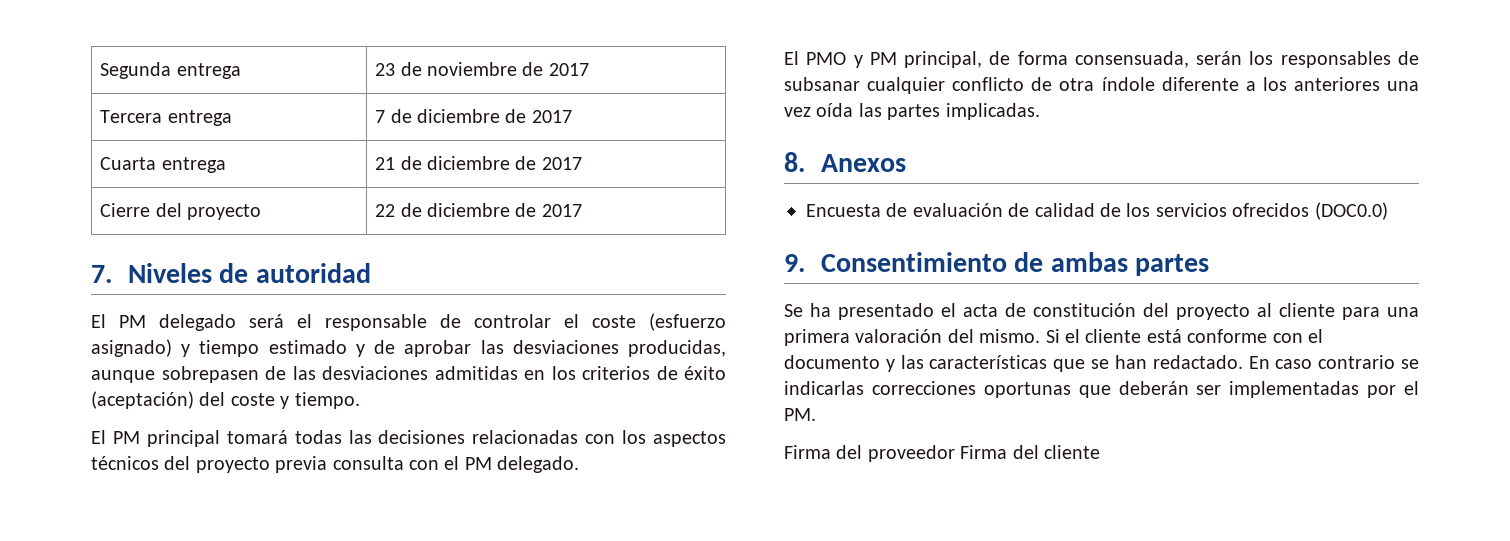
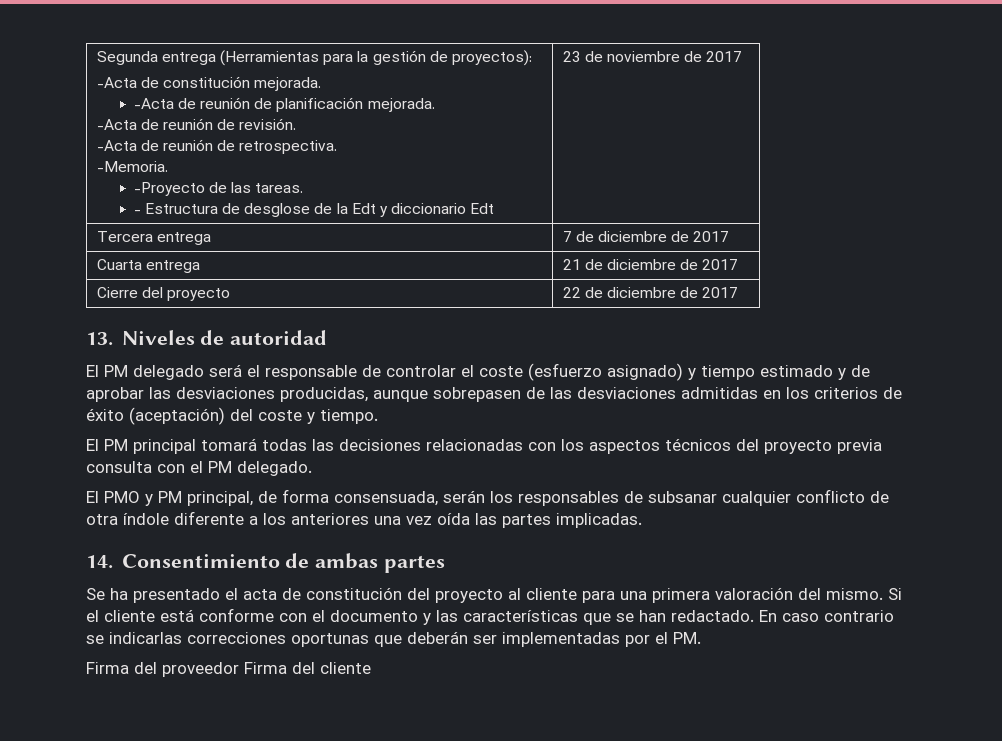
(241, 71) none -> [219,50,532,66] [96,76,322,91] [133,97,435,112] [96,118,297,130] [96,139,338,154] [96,161,168,172] [133,182,304,196] [133,203,495,217] (Herramientas para la gestión de proyectos): // -Acta de constitución mejorada. // -Acta de reunión de planificación mejorada. // -Acta de reunión de revisión. // -Acta de reunión de retrospectiva. // -Memoria. // -Proyecto de las tareas. // - Estructura de desglose de la Edt y diccionario Edt
[91,265,112,283] 7. -> [86,332,113,346] 13.
[784,152,906,172] [806,202,1388,220] [784,254,805,272] 8. Anexos // Encuesta de evaluación de calidad de los servicios ofrecidos (DOC0.0) // 9. -> [86,555,113,569] 14.

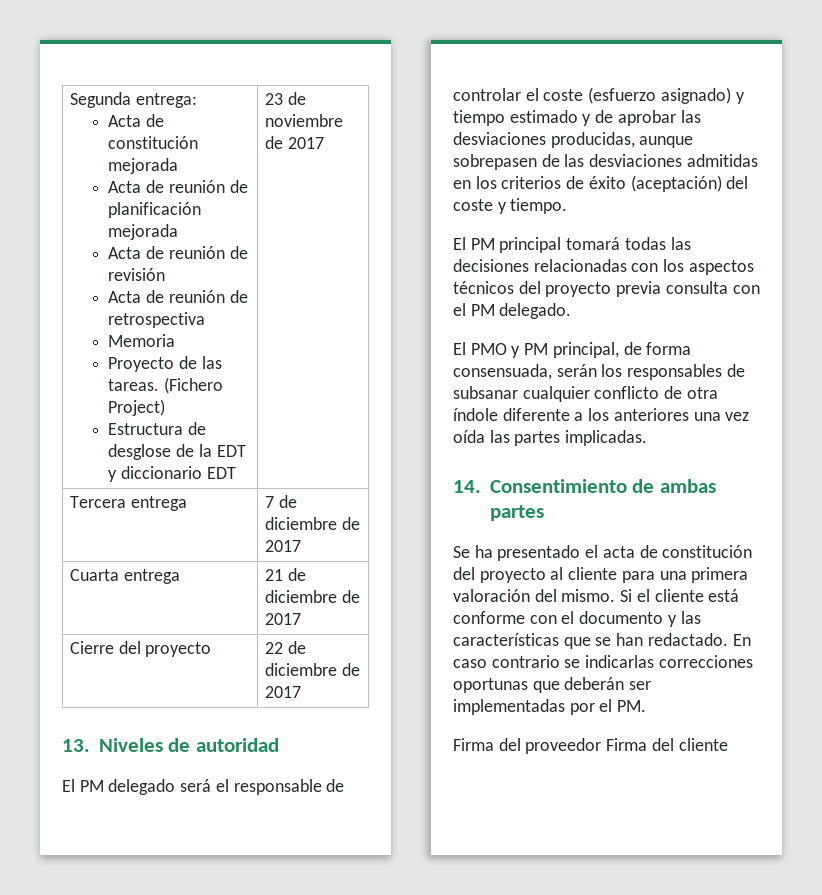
[161,50,532,66] [96,76,322,91] [133,98,174,109] entrega (Herramientas para la gestión de proyectos): // -Acta de constitución mejorada. // -Acta -> [135,93,197,108] [108,114,165,127] [108,136,199,149] [108,158,179,174] [108,181,142,193] entrega: // Acta de constitución mejorada // Acta
[367,98,435,112] [96,118,297,130] [96,139,338,154] [96,161,168,172] [133,182,205,196] mejorada. // -Acta de reunión de revisión. // -Acta de reunión de retrospectiva. // -Memoria. // -Proyecto -> [108,224,179,240] [108,246,248,259] [108,268,166,281] [108,290,248,303] [108,312,206,328] [108,334,176,347] [108,357,175,372] mejorada // Acta de reunión de revisión // Acta de reunión de retrospectiva // Memoria // Proyecto
[133,210,141,214] // - -> [164,377,224,394] [108,399,166,416] (Fichero Project) //
[351,203,376,214] Edt -> [216,445,246,457] EDT
[470,203,495,214] Edt -> [206,467,236,479] EDT

